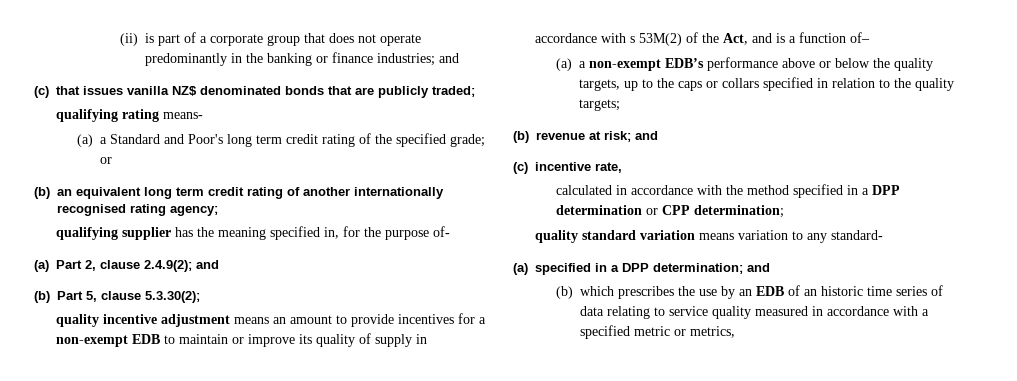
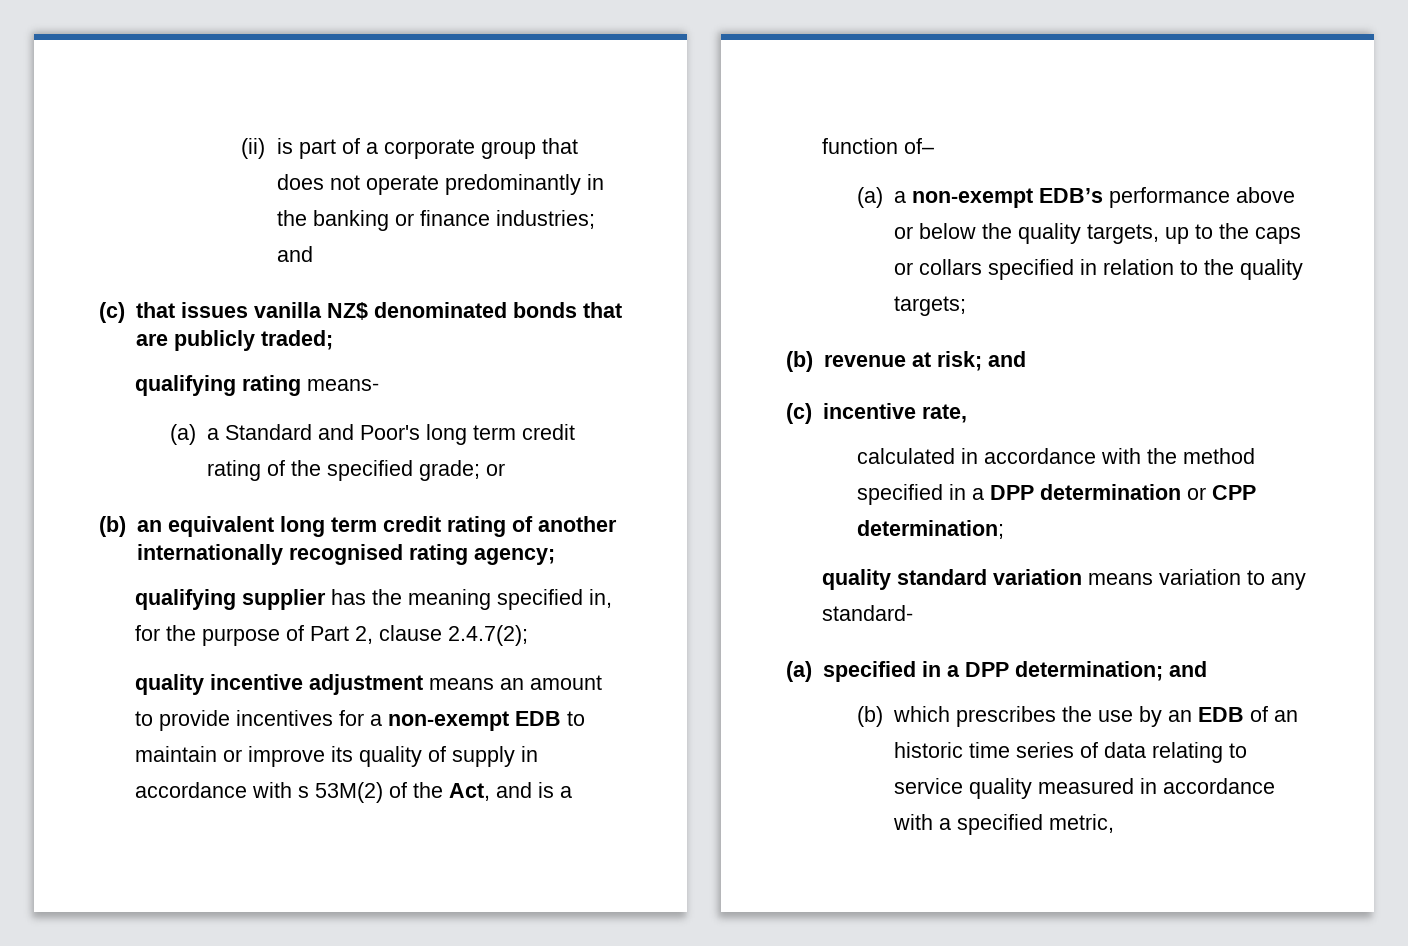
[432,226,450,237] [34,260,49,272] of- // (a) -> [285,625,304,641] of
[144,260,219,272] [34,291,200,303] 2.4.9(2); and // (b) Part 5, clause 5.3.30(2); -> [447,625,528,646] 2.4.7(2);
[634,326,736,338] metric or metrics, -> [1048,814,1114,833] metric,

